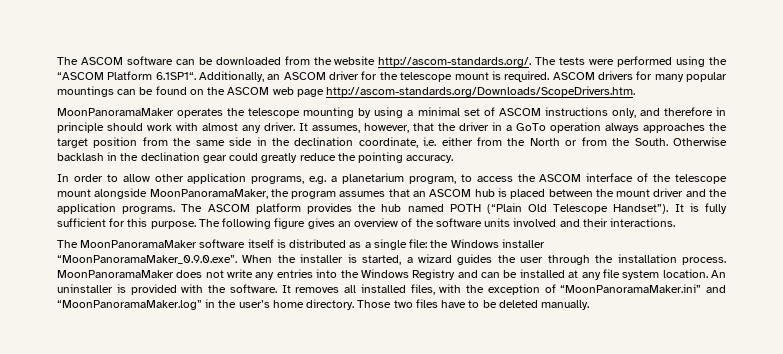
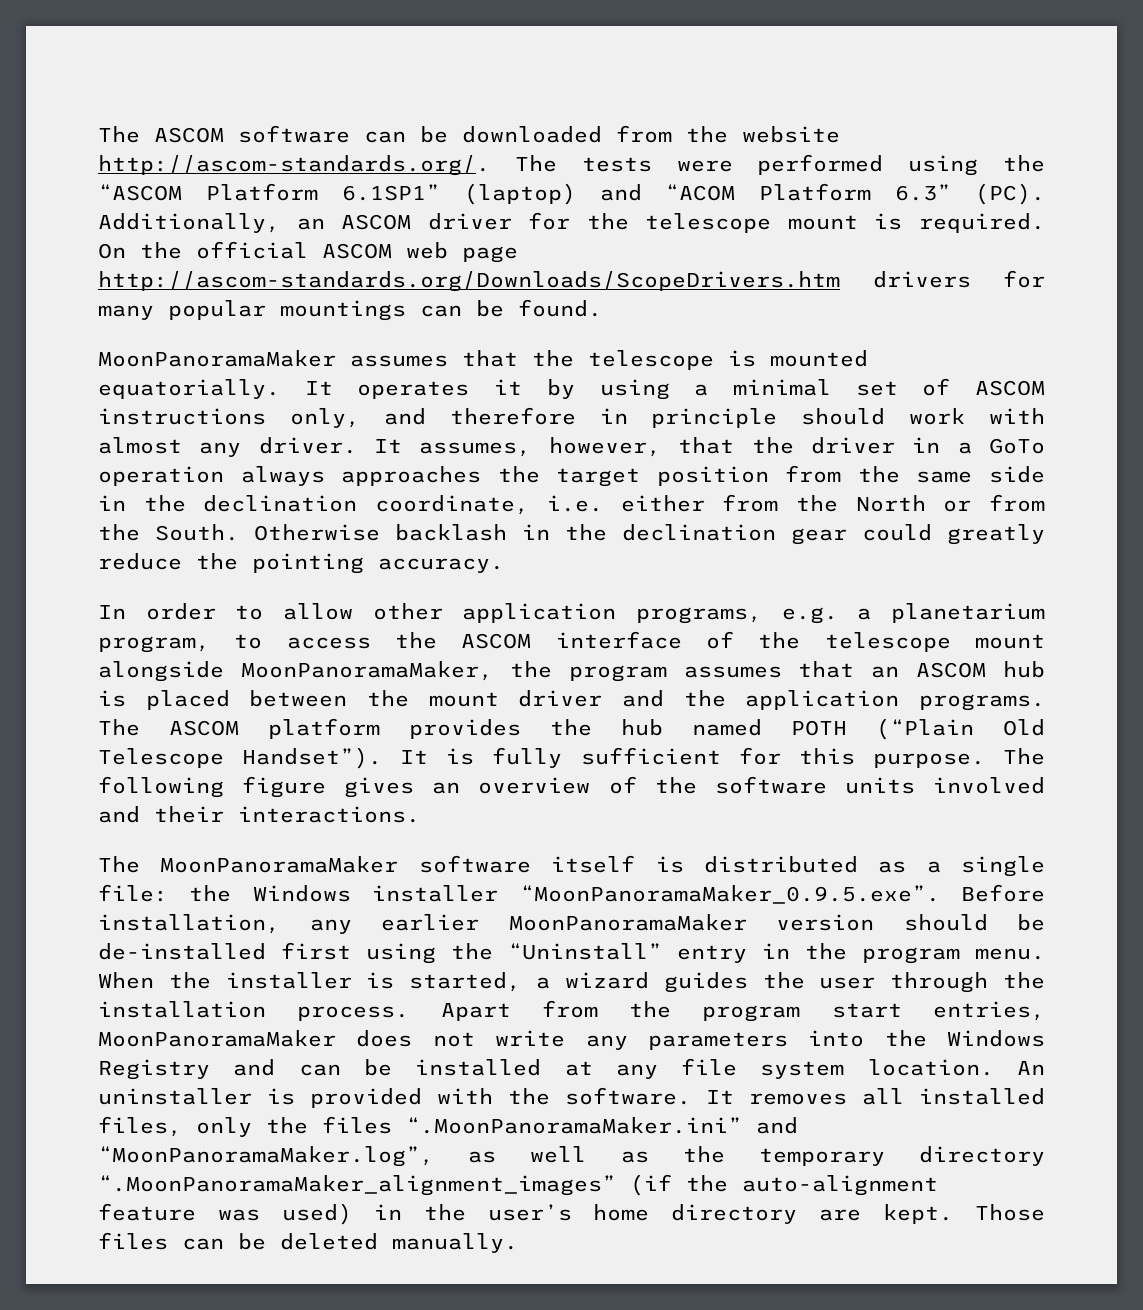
[155,72,196,80] 6.1SP1“. -> [341,183,1045,205] 6.1SP1” (laptop) and “ACOM Platform 6.3” (PC).
[552,72,595,80] ASCOM -> [98,241,518,263] [98,271,840,292] On the official ASCOM web page http://ascom-standards.org/Downloads/ScopeDrivers.htm
[155,86,636,97] [57,107,355,118] found on the ASCOM web page http://ascom-standards.org/Downloads/ScopeDrivers.htm. // MoonPanoramaMaker operates the telescope mounting -> [518,299,602,317] [98,350,868,370] [98,379,523,399] found. // MoonPanoramaMaker assumes that the telescope is mounted equatorially. It operates it
[57,255,237,264] “MoonPanoramaMaker_0.9.0.exe”. -> [519,884,1045,904] [98,914,1045,934] [98,942,1045,964] “MoonPanoramaMaker_0.9.5.exe”. Before installation, any earlier MoonPanoramaMaker version should be de-installed first using the “Uninstall” entry in the program menu.
(727, 261) none -> [440,1000,1045,1022] Apart from the program start entries,
[276,269,313,278] entries -> [647,1032,788,1050] parameters
[439,284,726,295] [57,299,480,310] with the exception of “MoonPanoramaMaker.ini” and “MoonPanoramaMaker.log” in the user’s home directory. Those two files have to -> [196,1116,798,1137] [98,1146,1045,1167] [98,1174,938,1196] [98,1203,1045,1225] [98,1232,224,1250] only the files “.MoonPanoramaMaker.ini” and “MoonPanoramaMaker.log”, as well as the temporary directory “.MoonPanoramaMaker_alignment_images” (if the auto-alignment feature was used) in the user’s home directory are kept. Those files can

